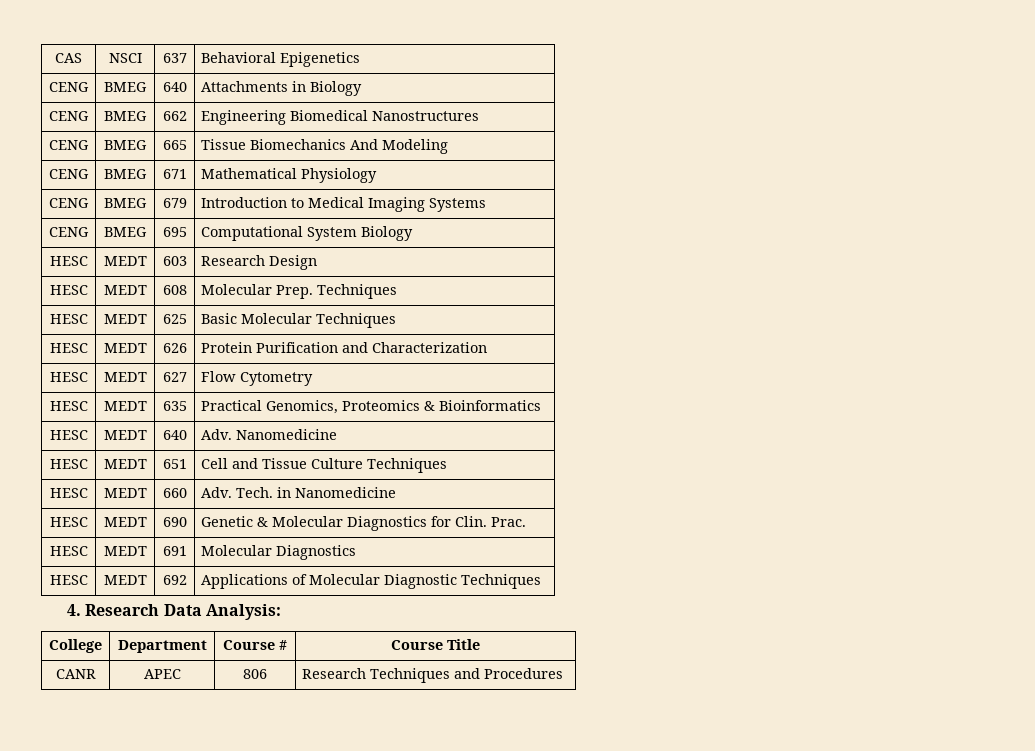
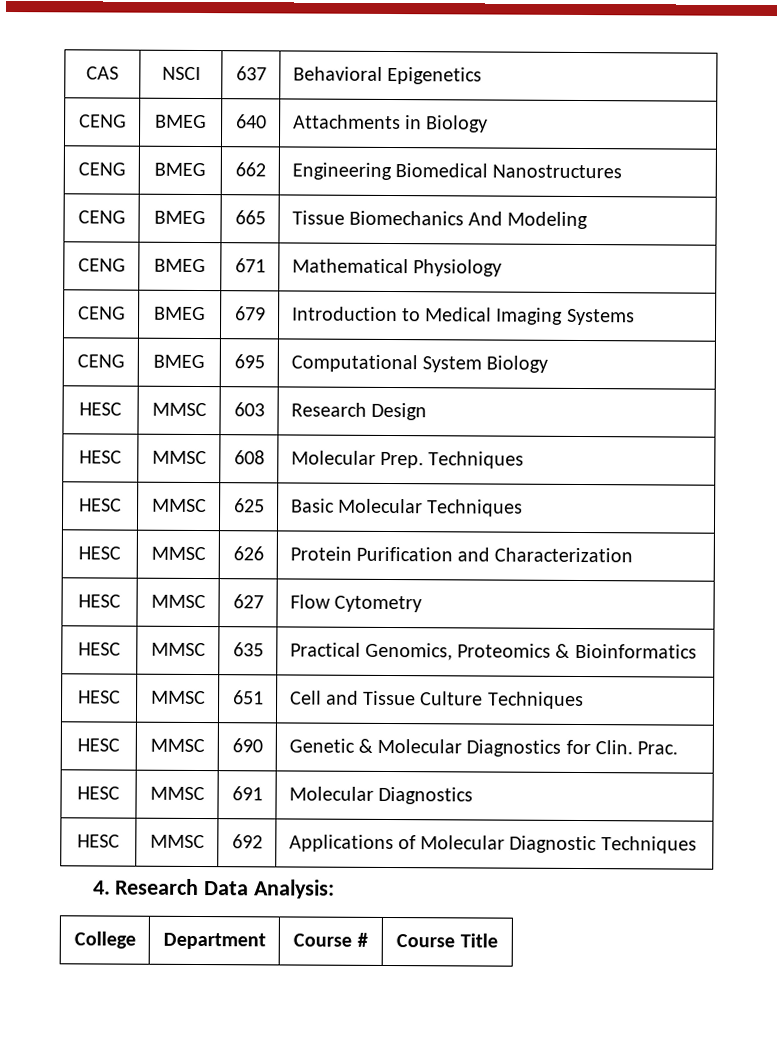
[103,256,147,266] MEDT -> [151,402,207,417] MMSC
[103,285,147,295] MEDT -> [151,450,207,465] MMSC
[103,314,147,324] MEDT -> [151,498,207,513] MMSC
[103,343,147,353] MEDT -> [150,546,206,561] MMSC
[103,372,147,382] MEDT -> [150,594,206,609] MMSC
[103,401,147,411] MEDT -> [150,642,206,657] MMSC
[103,430,147,440] [162,430,187,440] [201,429,338,440] [49,459,88,469] [103,459,147,469] MEDT | 640 | Adv. Nanomedicine // HESC | MEDT -> [150,690,206,705] MMSC
[103,488,147,498] [162,488,187,498] [201,487,397,498] [49,517,88,527] [103,517,147,527] MEDT | 660 | Adv. Tech. in Nanomedicine // HESC | MEDT -> [149,738,205,753] MMSC
[103,546,147,556] MEDT -> [149,786,205,801] MMSC
[103,575,147,585] MEDT -> [149,834,205,849] MMSC
[55,669,96,679] [143,669,181,679] [243,669,267,679] [302,668,564,683] // CANR | APEC | 806 | Research Techniques and Procedures -> (498, 940) none

